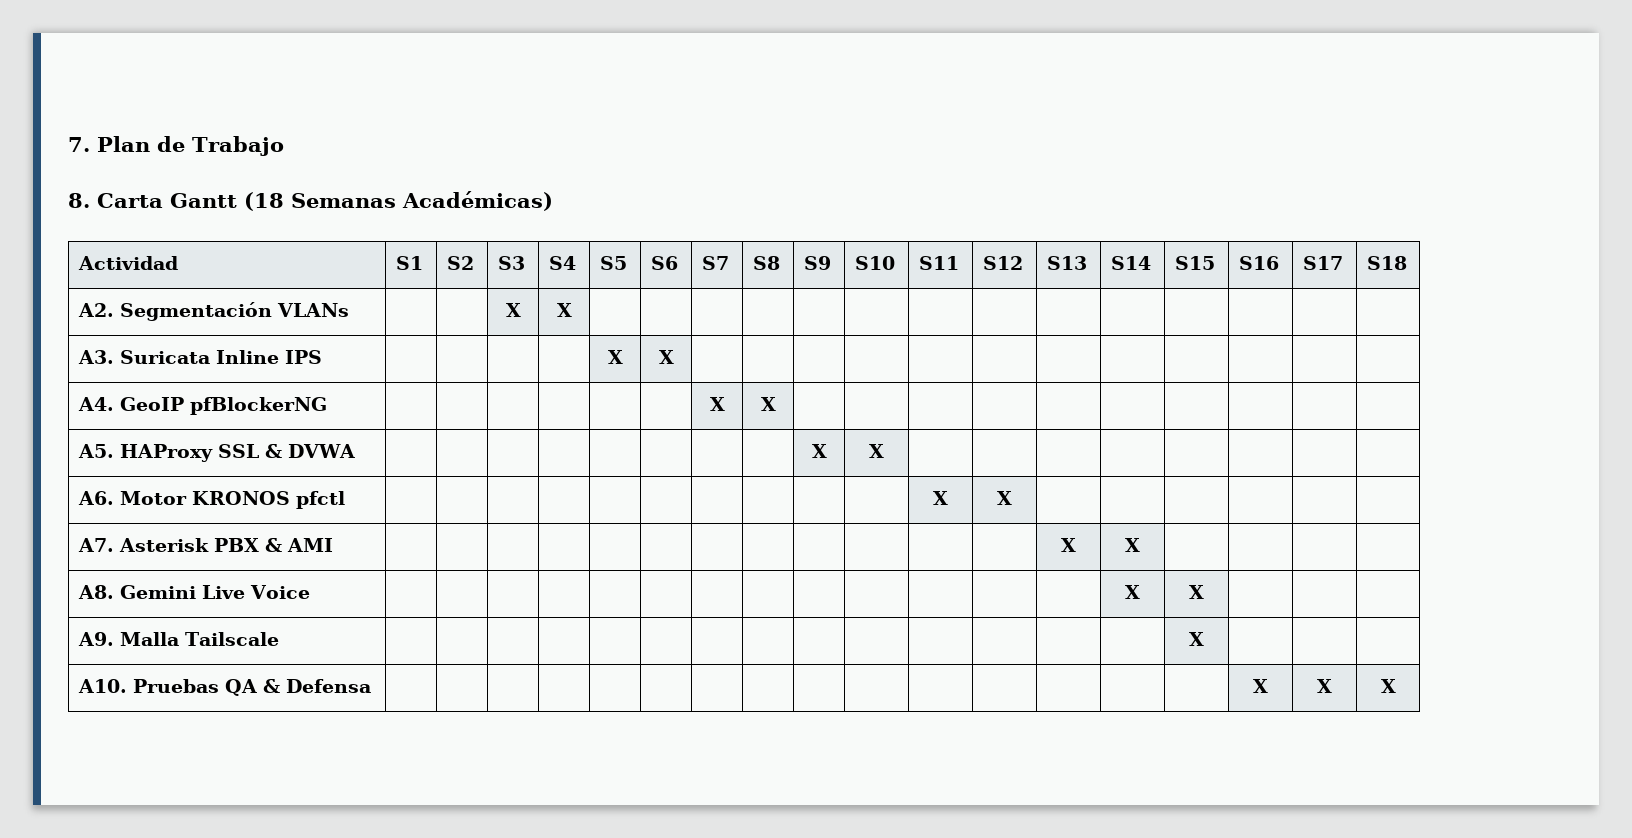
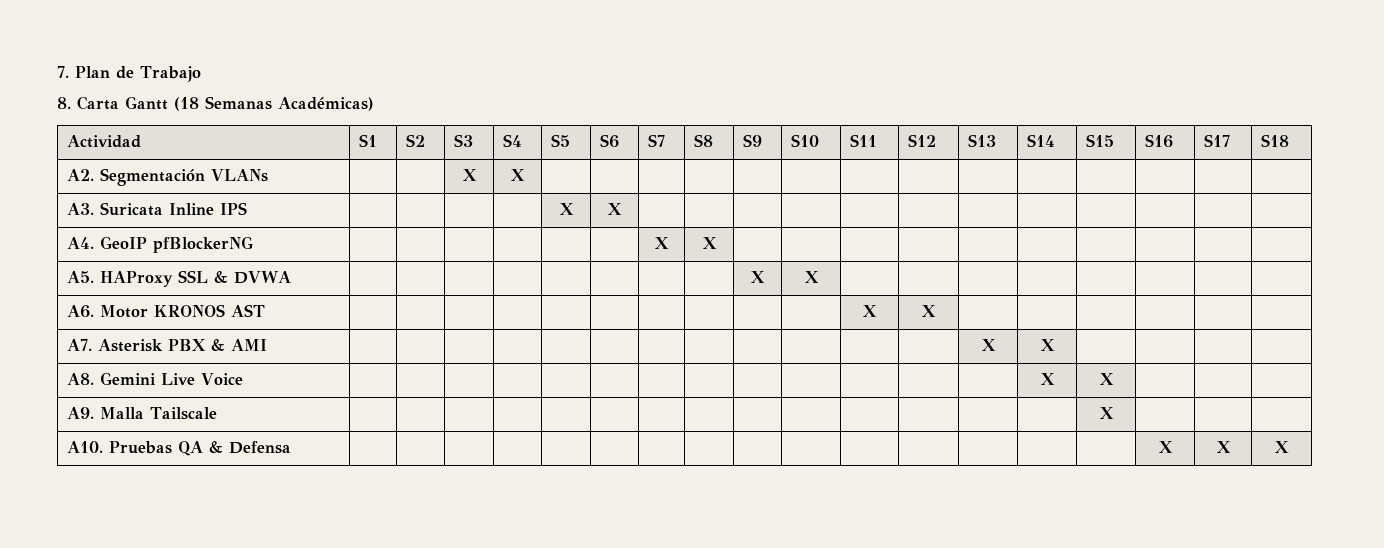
[296,491,346,509] pfctl -> [231,304,266,317] AST

